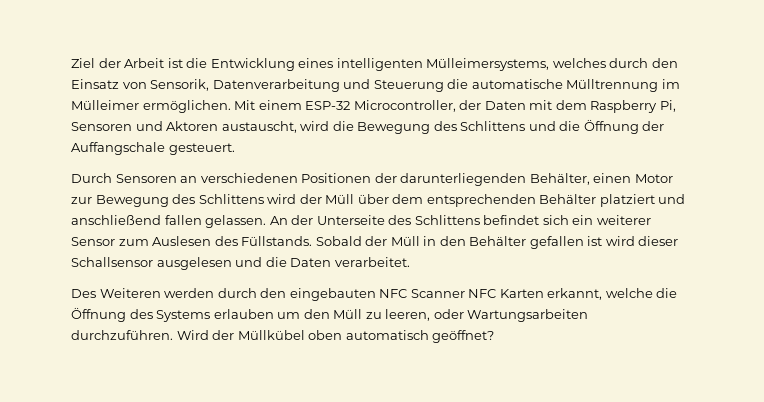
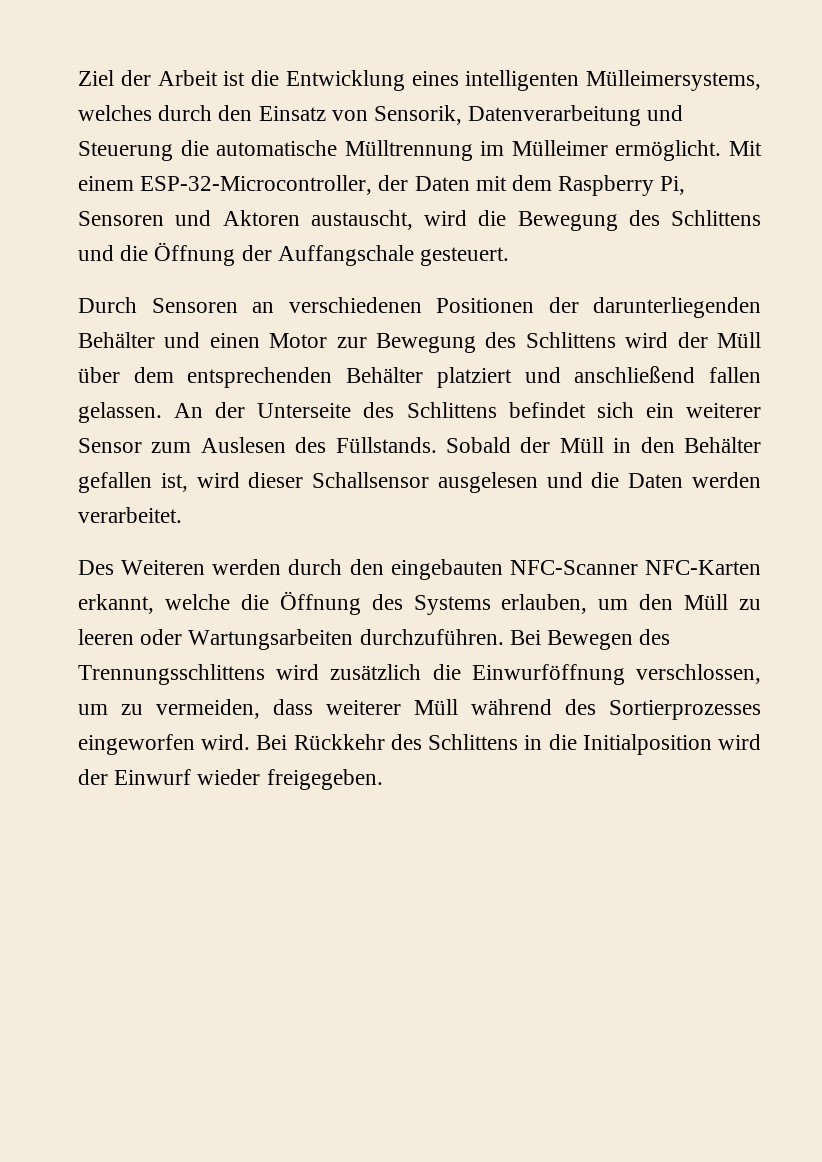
[142,100,231,113] ermöglichen. -> [615,140,722,161] ermöglicht.
[305,100,456,112] ESP-32 Microcontroller, -> [140,175,373,195] ESP-32-Microcontroller,
[529,173,590,185] Behälter, -> [78,332,201,348] Behälter und
[587,236,603,246] ist -> [160,473,188,492] ist,
(332, 262) none -> [692,472,762,488] werden
[379,289,544,298] NFC Scanner NFC Karten -> [509,560,761,575] NFC-Scanner NFC-Karten
[213,309,274,319] erlauben -> [501,594,588,614] erlauben,
[385,309,431,321] leeren, -> [78,629,134,645] leeren
[176,330,495,343] Wird der Müllkübel oben automatisch geöffnet? -> [509,629,671,650] [78,664,761,685] [78,699,761,720] [78,734,761,755] [78,769,383,790] Bei Bewegen des Trennungsschlittens wird zusätzlich die Einwurföffnung verschlossen, um zu vermeiden, dass weiterer Müll während des Sortierprozesses eingeworfen wird. Bei Rückkehr des Schlittens in die Initialposition wird der Einwurf wieder freigegeben.

